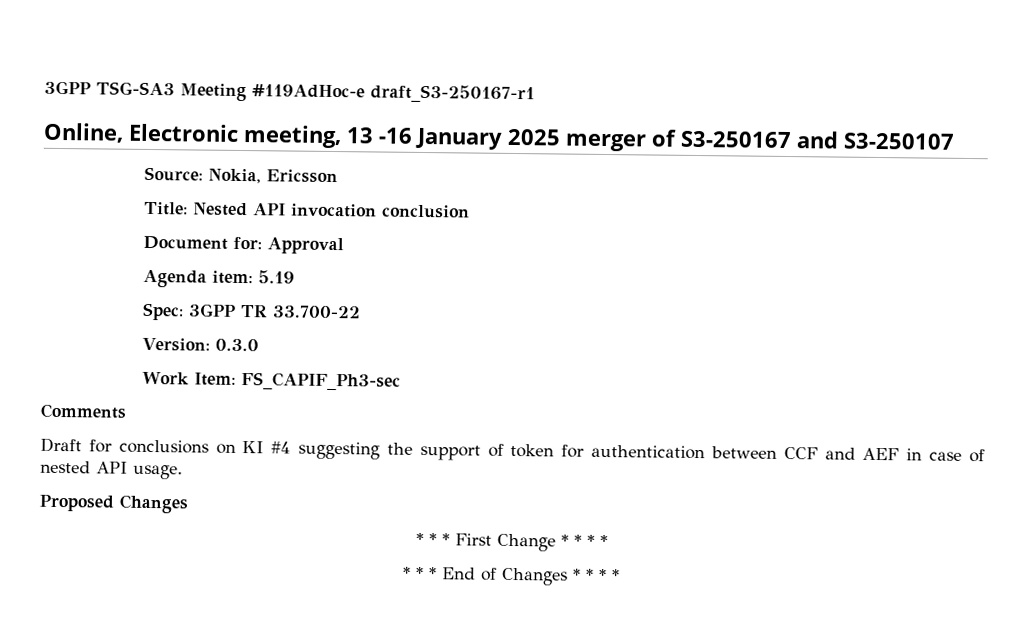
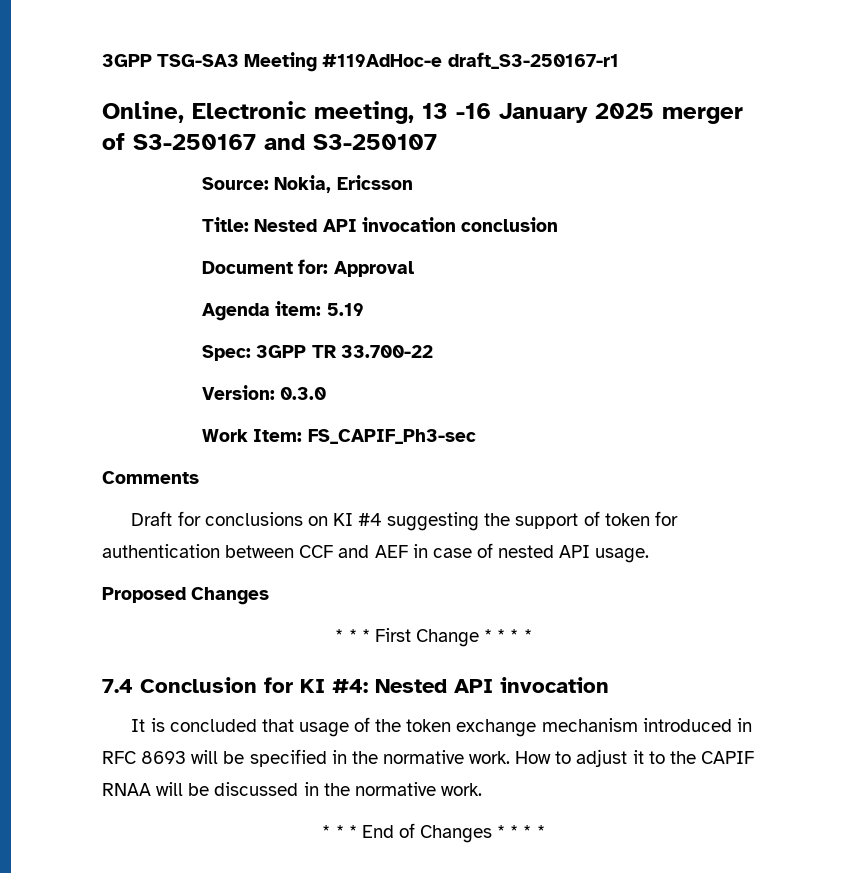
(608, 541) none -> [102,677,609,693] [131,717,752,737] [102,749,754,767] [102,782,482,796] // 7.4 Conclusion for KI #4: Nested API invocation // It is concluded that usage of the token exchange mechanism introduced in RFC 8693 will be specified in the normative work. How to adjust it to the CAPIF RNAA will be discussed in the normative work.

